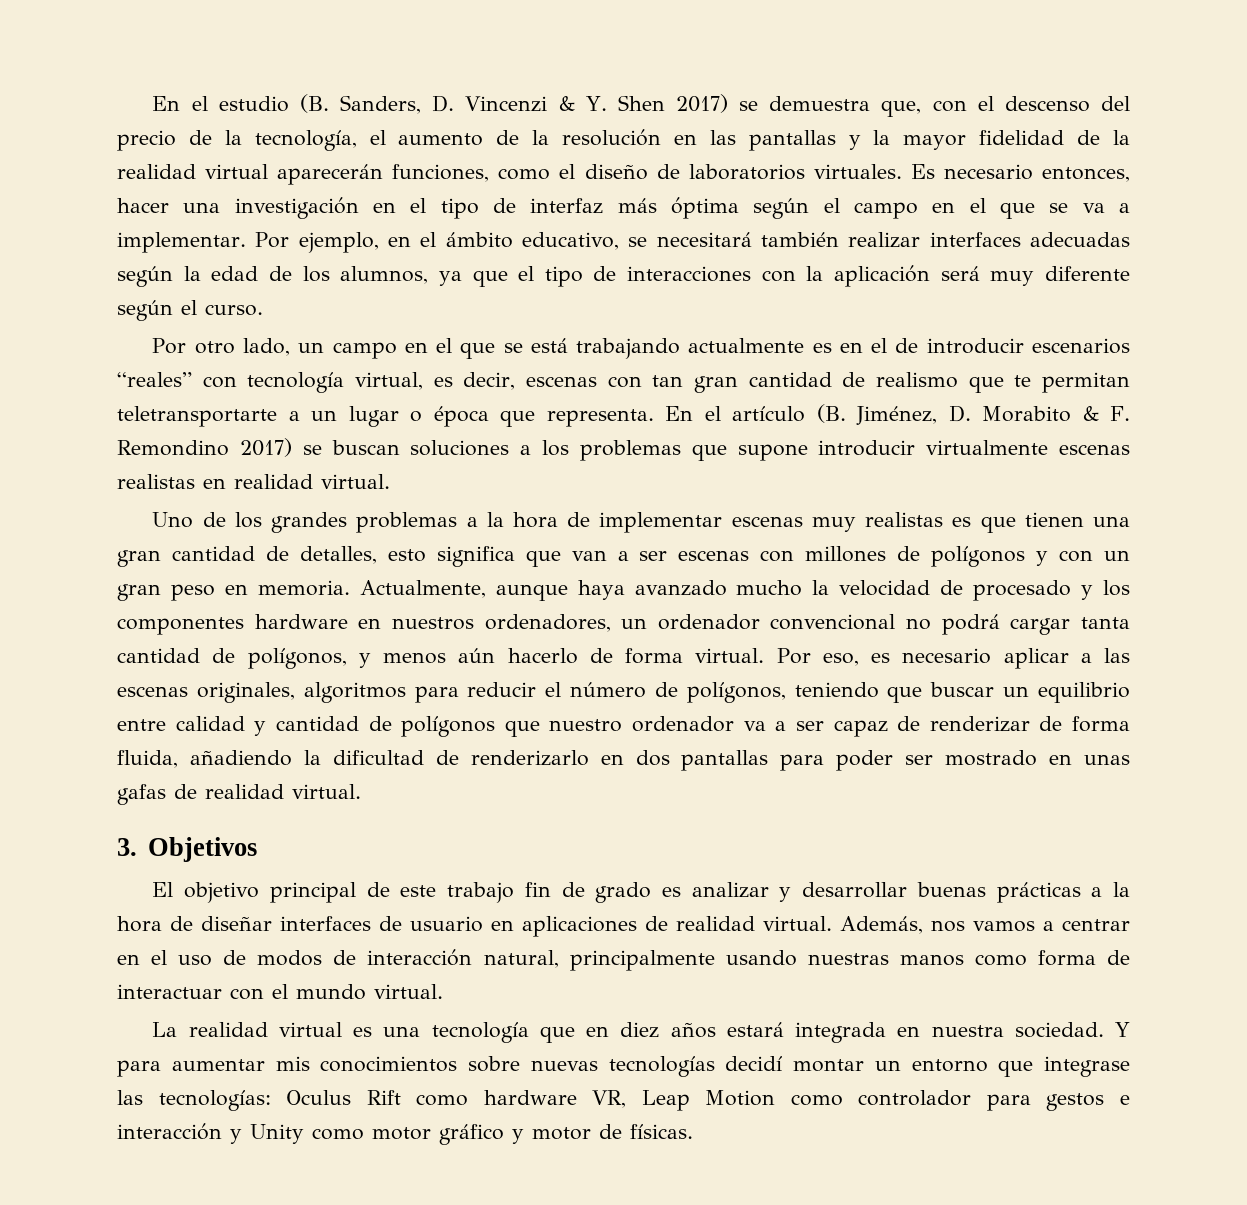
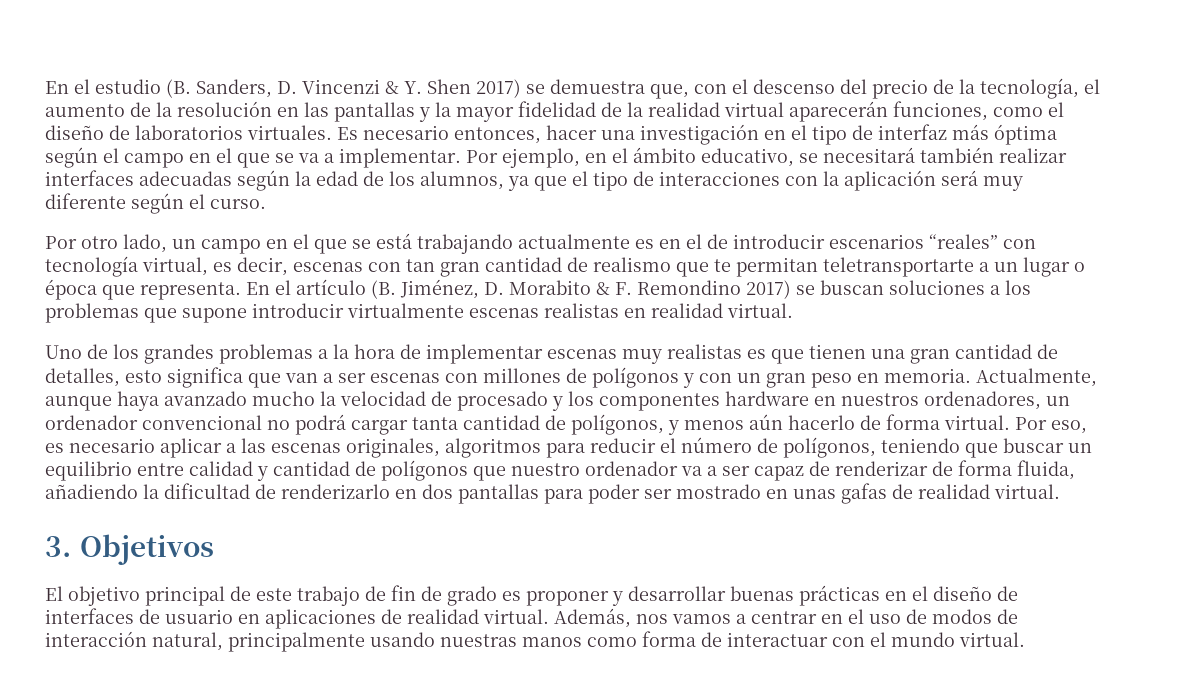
(515, 892) none -> [365,586,386,601] de
[691,882,769,898] analizar -> [526,591,609,606] proponer
[1091,882,1131,897] [117,916,272,932] a la hora de diseñar -> [885,586,1018,601] en el diseño de
[152,1022,1130,1043] [117,1056,1130,1077] [117,1090,1130,1111] [117,1123,693,1145] // La realidad virtual es una tecnología que en diez años estará integrada en nuestra sociedad. Y para aumentar mis conocimientos sobre nuevas tecnologías decidí montar un entorno que integrase las tecnologías: Oculus Rift como hardware VR, Leap Motion como controlador para gestos e interacción y Unity como motor gráfico y motor de físicas. -> (1025, 639) none

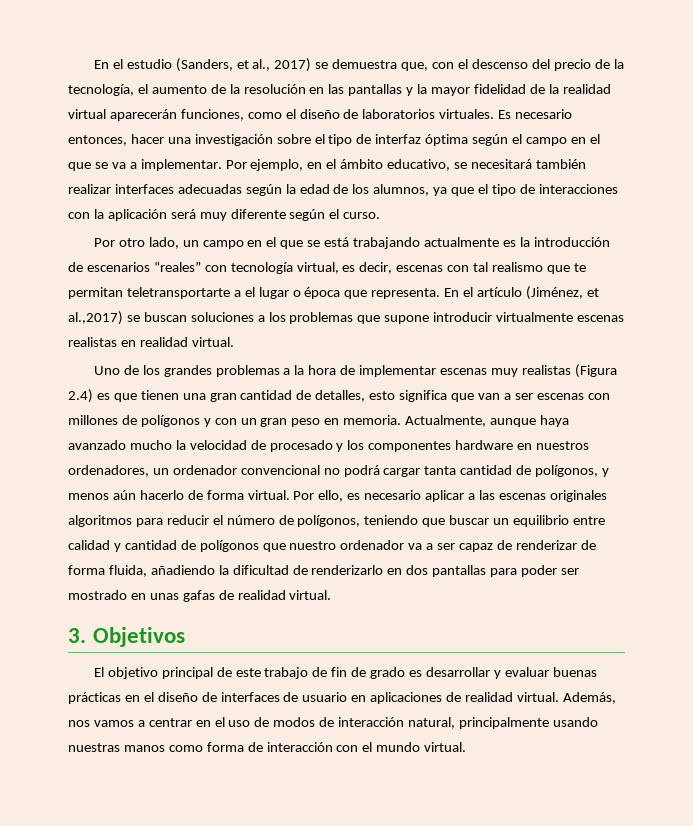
[166,79,471,98] (B. Sanders, D. Vincenzi & Y. Shen -> [175,58,271,72] (Sanders, et al.,
[764,130,786,140] en -> [276,134,311,144] sobre
[952,124,989,140] más -> (422, 139) none
[659,234,825,249] en el de introducir -> [519,237,610,247] [68,262,83,272] la introducción de
[406,257,588,277] tan gran cantidad de -> [473,262,489,272] tal
[994,262,1018,272] un -> [244,287,255,297] el
[371,279,791,299] (B. Jiménez, D. Morabito & F. Remondino 2017) -> [525,286,599,300] [68,311,123,325] (Jiménez, et al.,2017)
(742, 351) none -> [574,364,617,378] [68,389,93,403] (Figura 2.4)
[1051,420,1087,434] eso, -> [318,490,344,502] ello,
[346,438,440,458] originales, -> [549,490,607,502] originales
[526,586,726,606] proponer y desarrollar -> [425,667,549,679] desarrollar y evaluar
[727,632,828,647] interactuar -> [266,742,333,752] interacción

